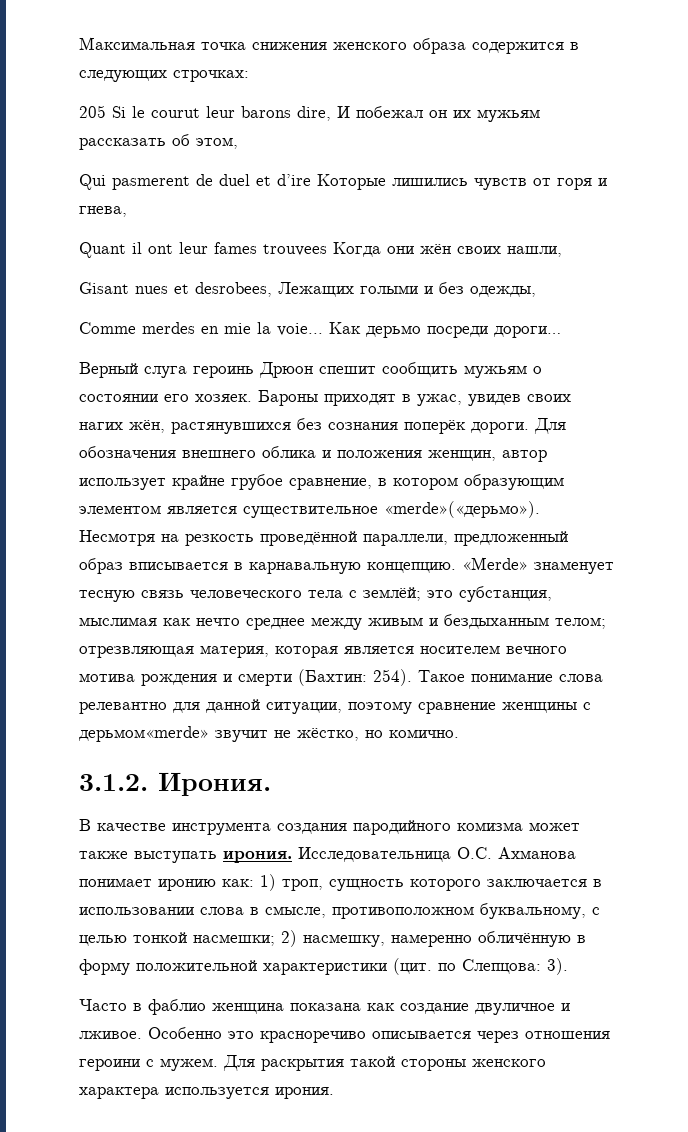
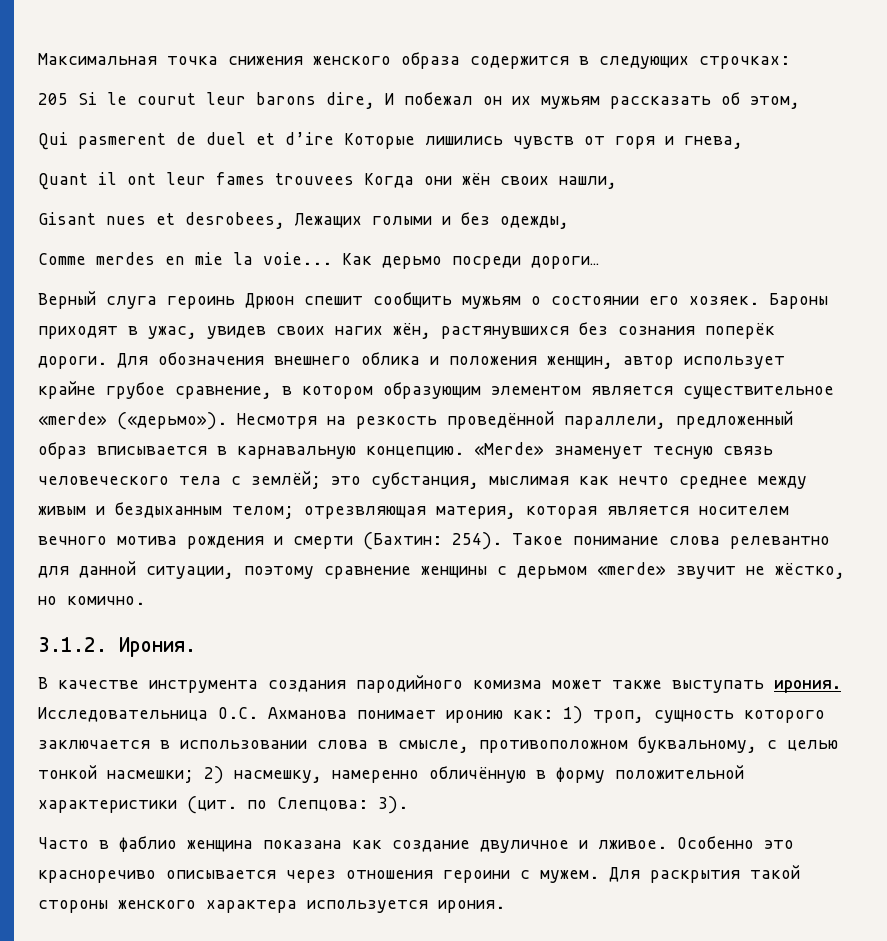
[384,501,540,518] «merde»(«дерьмо»). -> [38,412,227,430] «merde» («дерьмо»).
[79,726,209,742] дерьмом«merde» -> [517,562,666,579] дерьмом «merde»

